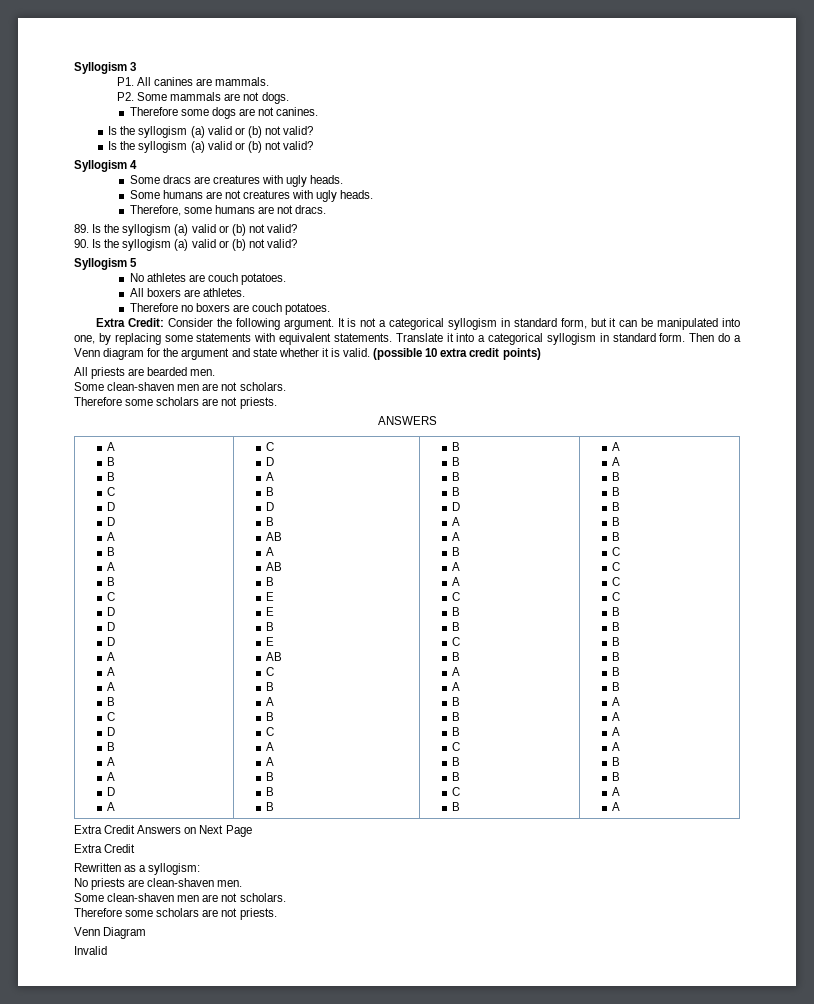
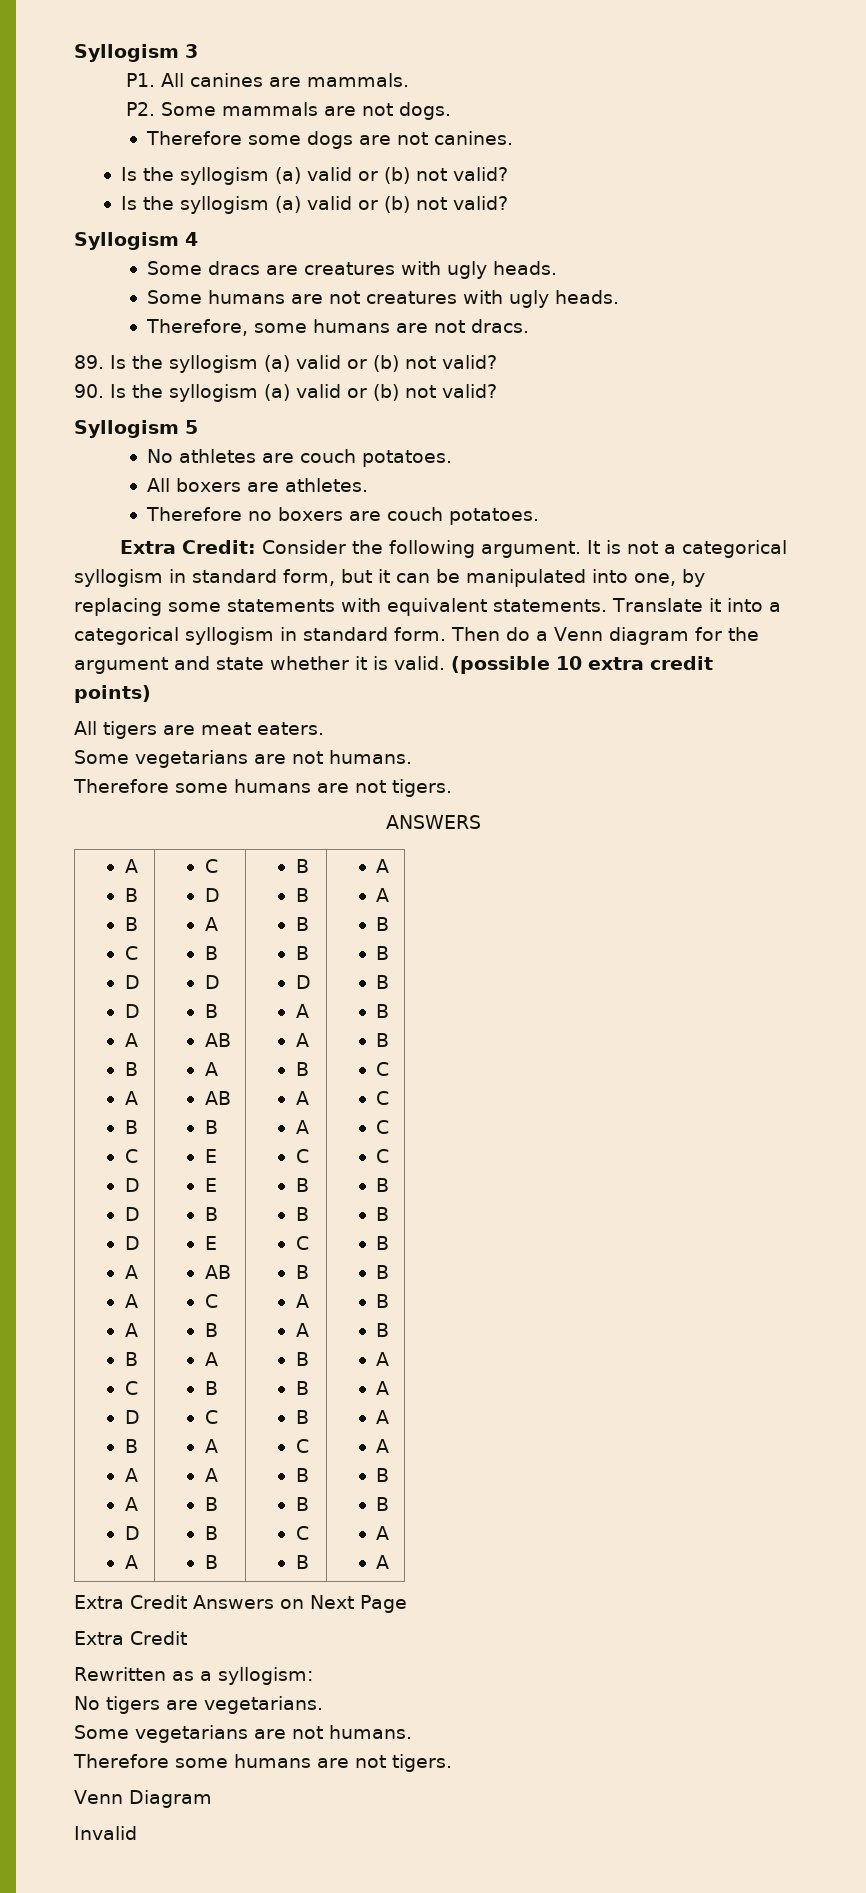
[91,367,216,379] [74,382,286,391] [74,397,277,409] priests are bearded men. // Some clean-shaven men are not scholars. // Therefore some scholars are not priests. -> [103,721,324,739] [74,750,412,768] [73,779,452,797] tigers are meat eaters. // Some vegetarians are not humans. // Therefore some humans are not tigers.
[91,878,243,890] [74,893,286,902] [74,908,277,920] priests are clean-shaven men. // Some clean-shaven men are not scholars. // Therefore some scholars are not priests. -> [106,1696,323,1714] [74,1725,412,1743] [73,1754,452,1772] tigers are vegetarians. // Some vegetarians are not humans. // Therefore some humans are not tigers.

